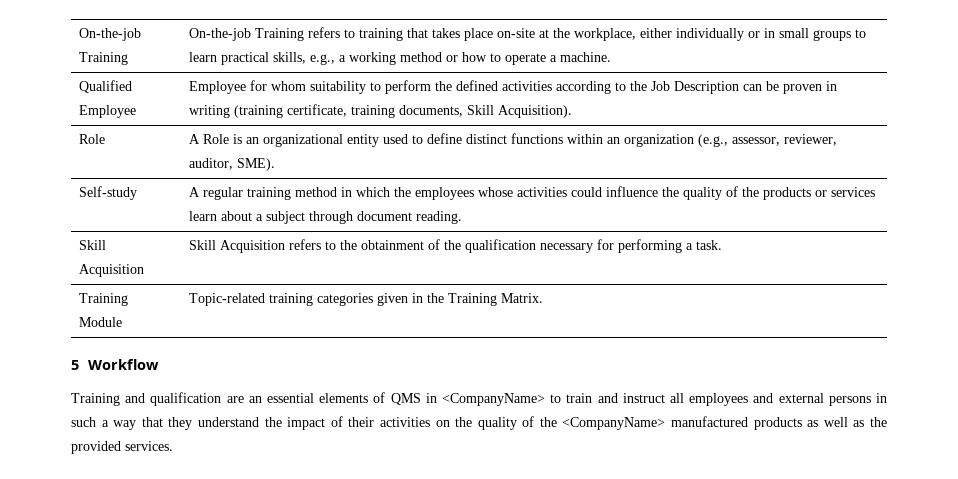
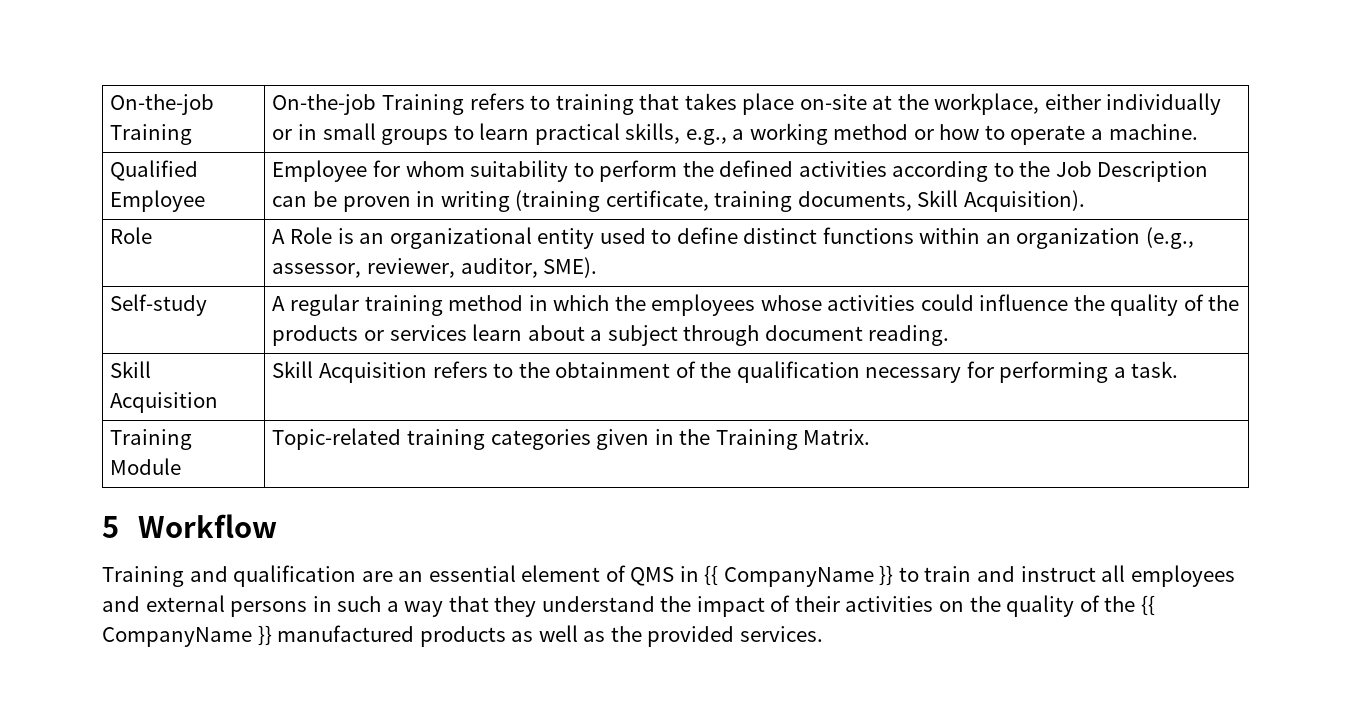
[319,393,369,403] elements -> [521,565,601,582] element
[441,393,545,406] <CompanyName> -> [704,565,894,587] {{ CompanyName }}
[562,417,666,430] <CompanyName> -> [1140,595,1155,616] [102,625,272,647] {{ CompanyName }}

